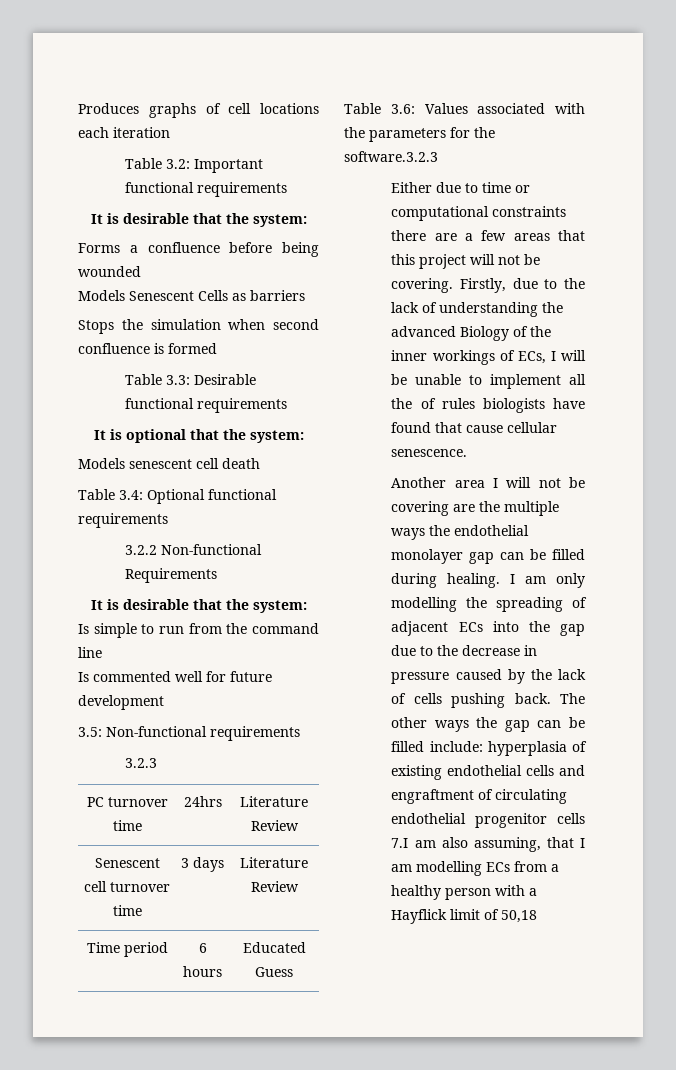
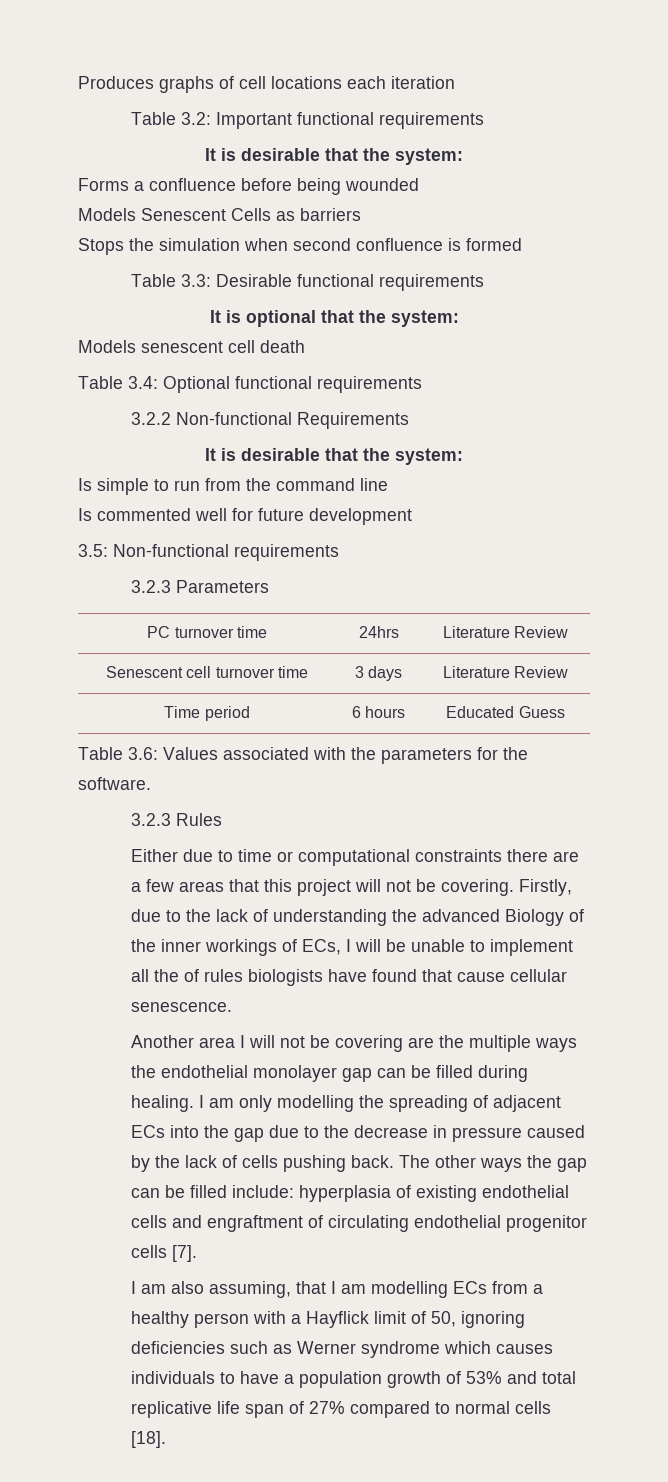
(158, 763) none -> [176,580,270,593] Parameters
[344,151,438,162] software.3.2.3 -> [78,777,151,790] [131,813,223,826] software. // 3.2.3 Rules
[391,838,409,848] 7.I -> [172,1245,198,1262] [131,1281,137,1294] [7]. // I
[501,910,538,923] 50,18 -> [431,1311,526,1328] [131,1341,554,1358] [131,1371,577,1388] [131,1401,552,1418] [131,1431,167,1448] 50, ignoring deficiencies such as Werner syndrome which causes individuals to have a population growth of 53% and total replicative life span of 27% compared to normal cells [18].

